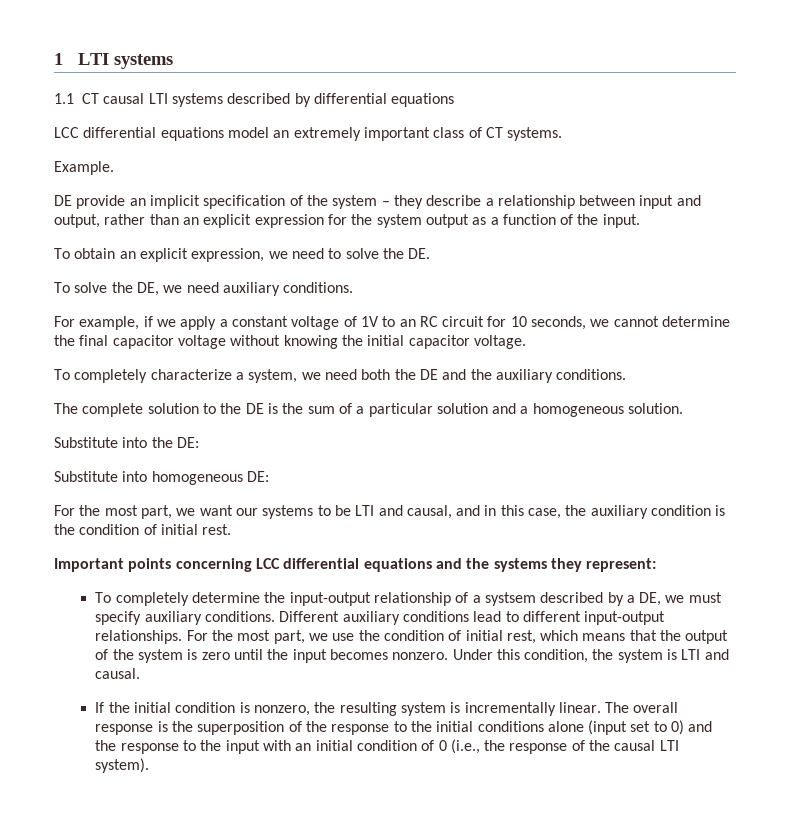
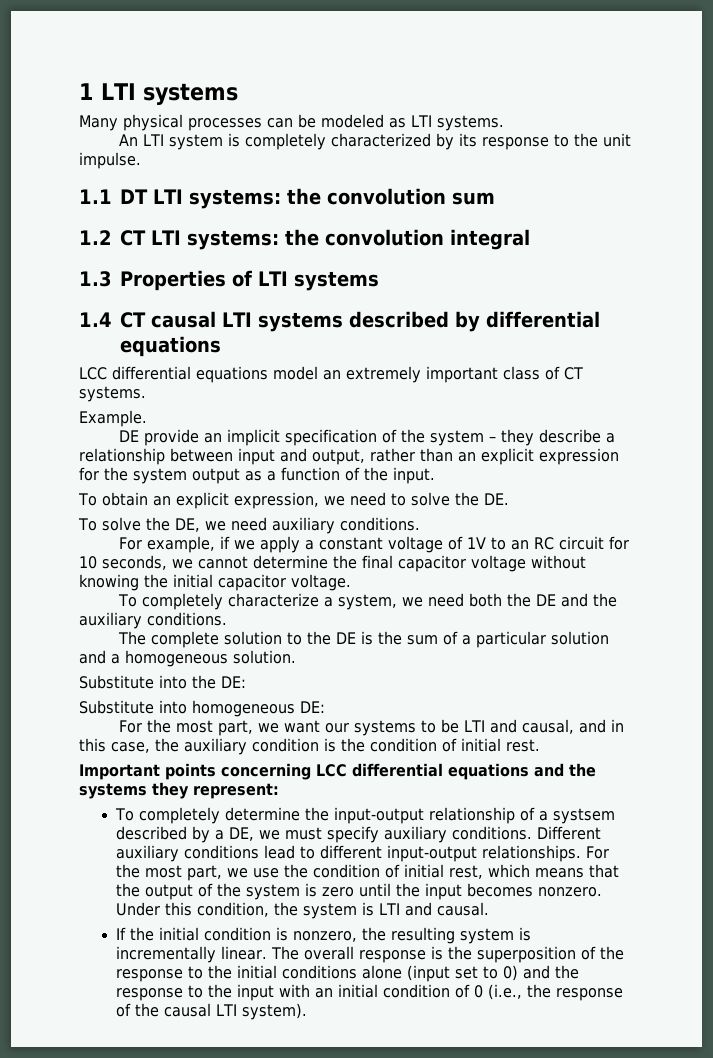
[54,93,74,104] 1.1 -> [79,114,504,131] [118,133,631,150] [79,152,141,169] [79,188,495,209] [79,229,530,250] [79,270,379,291] [79,312,112,327] Many physical processes can be modeled as LTI systems. // An LTI system is completely characterized by its response to the unit impulse. // 1.1 DT LTI systems: the convolution sum // 1.2 CT LTI systems: the convolution integral // 1.3 Properties of LTI systems // 1.4

